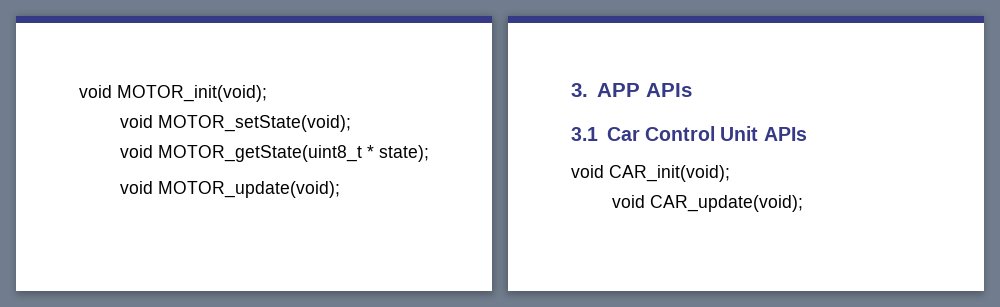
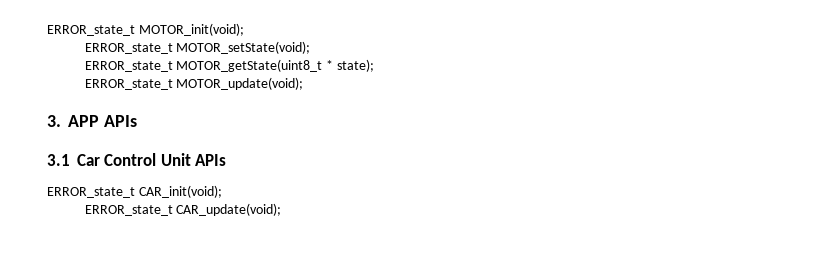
[79,85,112,98] void -> [47,25,135,36] ERROR_state_t
[119,115,153,128] void -> [84,43,173,54] ERROR_state_t
[119,145,153,158] void -> [84,61,173,72] ERROR_state_t
[119,181,153,194] void -> [84,79,173,90] ERROR_state_t
[571,165,604,178] void -> [47,187,135,198] ERROR_state_t
[611,195,645,208] void -> [84,205,173,216] ERROR_state_t

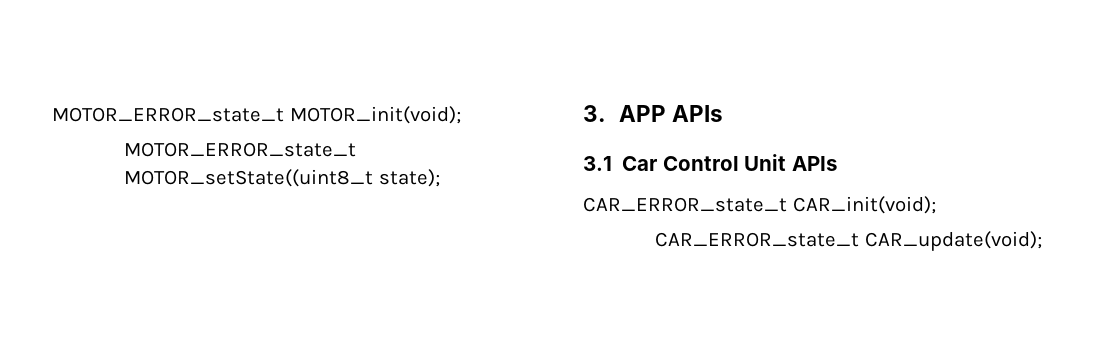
[47,25,135,36] ERROR_state_t -> [52,107,284,122] MOTOR_ERROR_state_t
[84,41,311,54] [84,59,334,72] ERROR_state_t MOTOR_setState(void); // ERROR_state_t MOTOR_getState(uint8_t * -> [124,142,357,157] [124,169,374,187] MOTOR_ERROR_state_t MOTOR_setState((uint8_t
[84,77,304,90] // ERROR_state_t MOTOR_update(void); -> (440, 178) none
[47,187,135,198] ERROR_state_t -> [583,197,787,212] CAR_ERROR_state_t
[84,205,173,216] ERROR_state_t -> [655,232,860,247] CAR_ERROR_state_t

